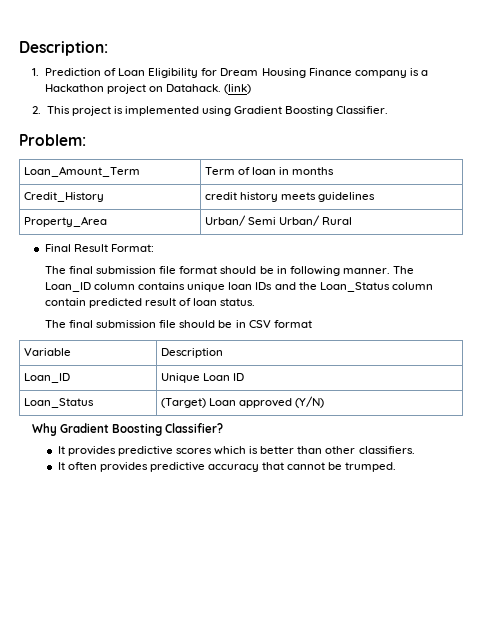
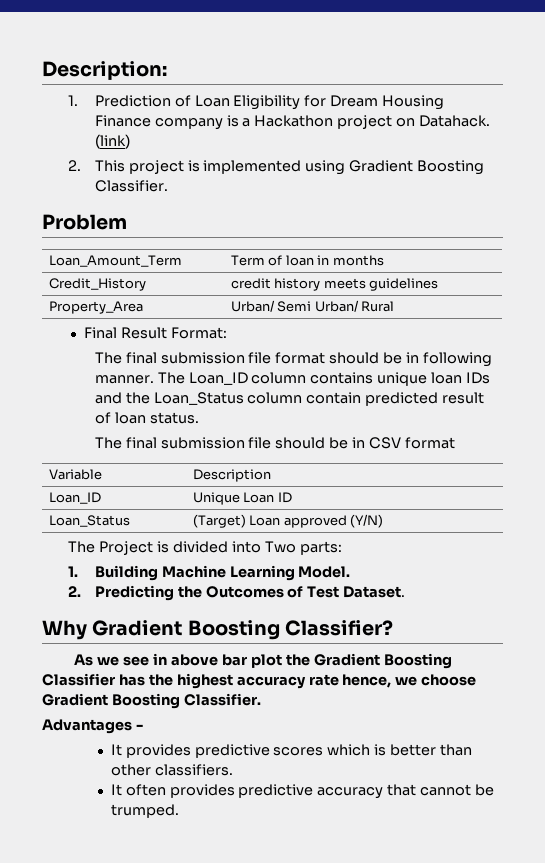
[19,134,86,146] Problem: -> [42,214,127,230] Problem
[31,423,224,436] Why Gradient Boosting Classifier? -> [68,541,342,555] [68,565,351,581] [68,585,406,601] [42,620,393,640] [74,653,452,669] [42,673,477,689] [42,693,261,709] [42,719,143,734] The Project is divided into Two parts: // 1. Building Machine Learning Model. // 2. Predicting the Outcomes of Test Dataset. // Why Gradient Boosting Classifier? // As we see in above bar plot the Gradient Boosting Classifier has the highest accuracy rate hence, we choose Gradient Boosting Classifier. // Advantages -

